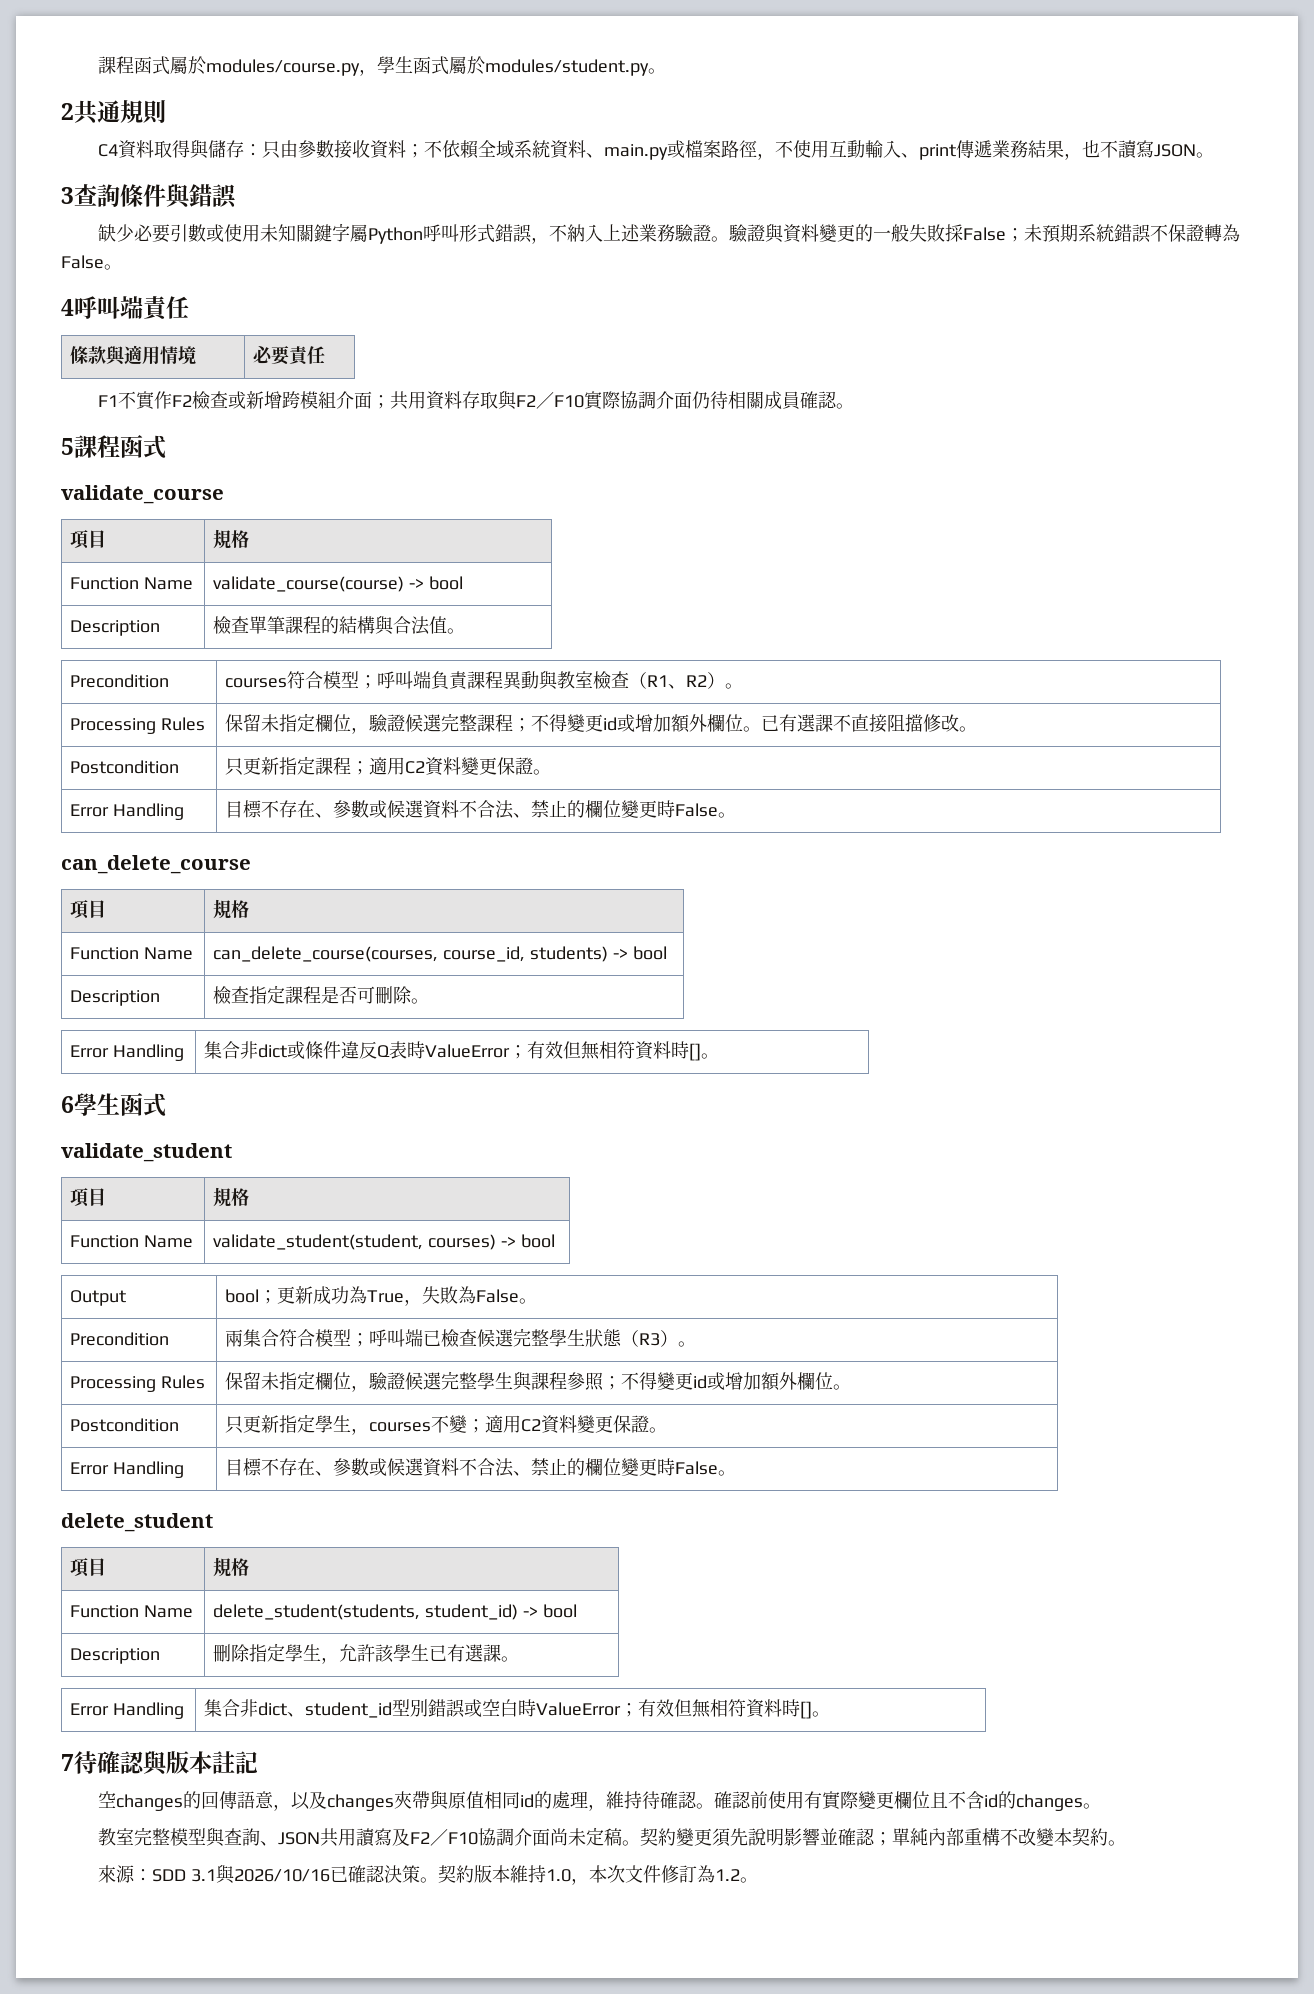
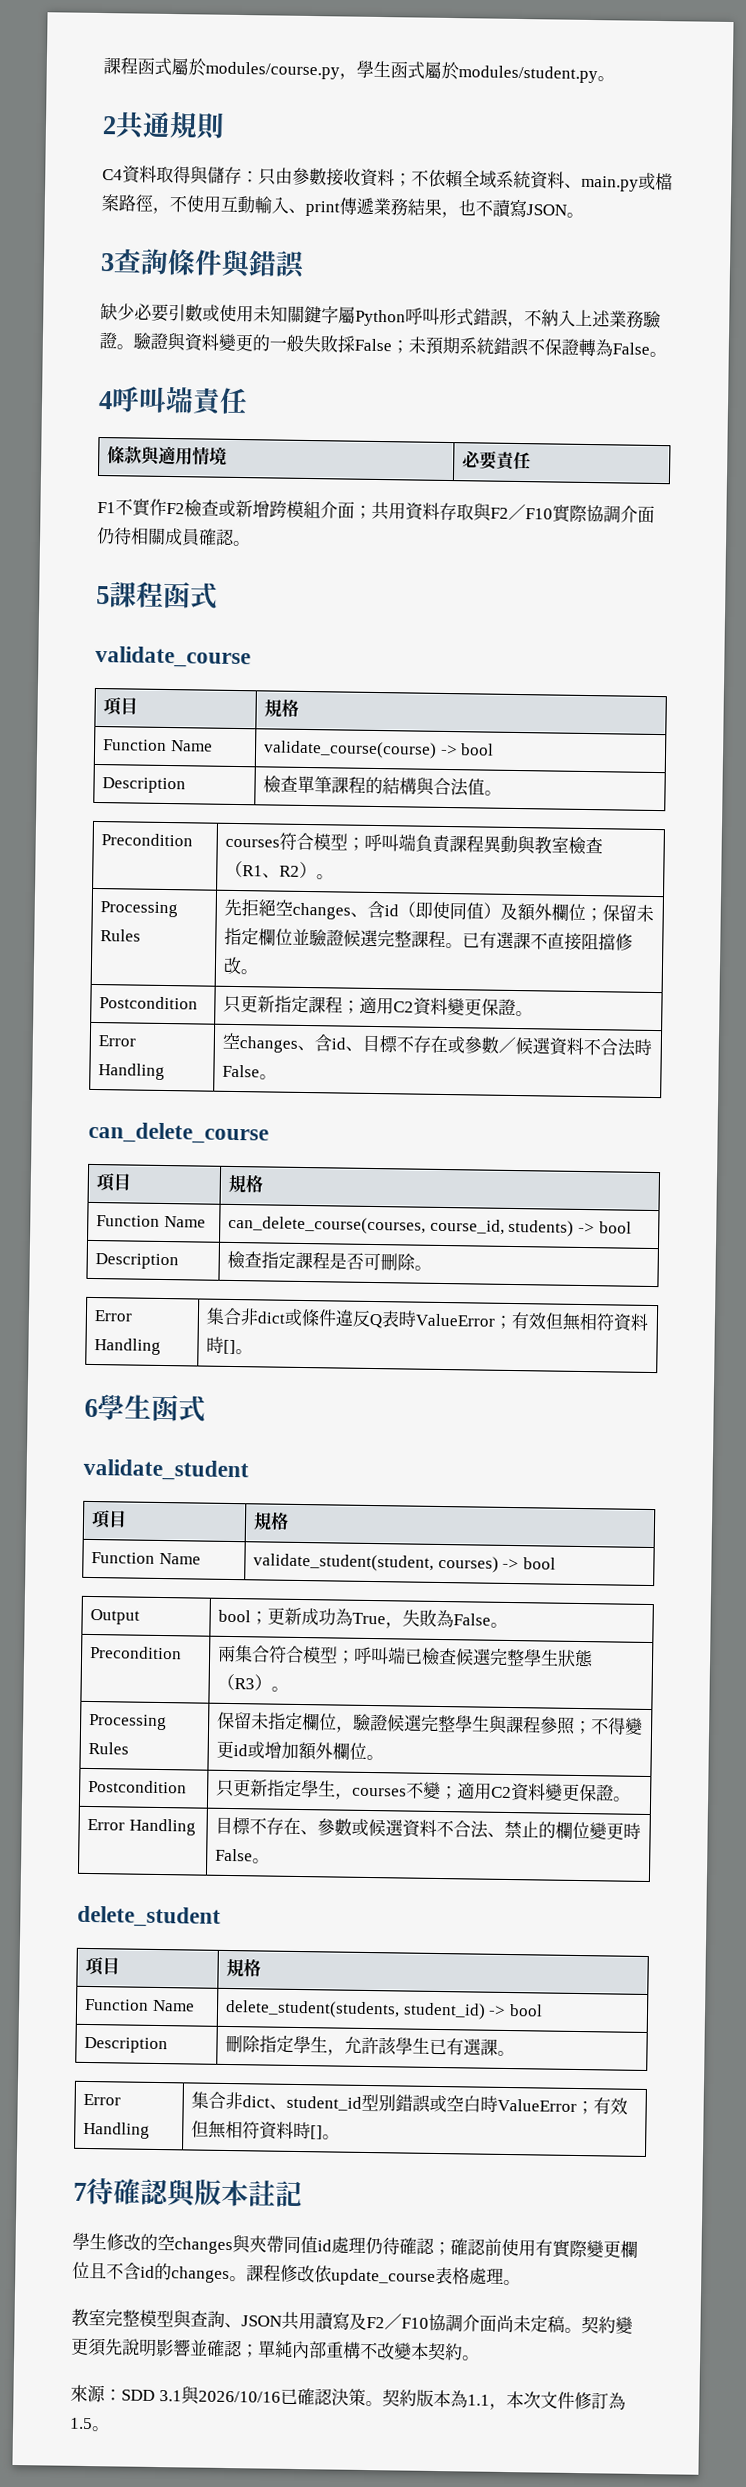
[225,713,370,734] 保留未指定欄位， -> [224,898,655,922] [224,927,311,946] 先拒絕空changes、含id（即使同值）及額外欄位；保留未指定欄位並
[513,714,744,733] ；不得變更id或增加額外欄位 -> (447, 939) none
[225,800,658,819] 目標不存在、參數或候選資料不合法、禁止的欄位變更 -> [222,1032,637,1057] 空changes、含id、目標不存在或參數／候選資料不合法
[97,1790,714,1811] 空changes的回傳語意，以及changes夾帶與原值相同id的處理，維持待確認。 -> [72,2232,451,2256] 學生修改的空changes與夾帶同值id處理仍待確認；
(1101, 1806) none -> [246,2264,521,2286] 課程修改依update_course表格處理。
[509,1865,571,1883] 維持1.0 -> [449,2390,490,2408] 為1.1
[714,1869,740,1881] 1.2 -> [70,2417,93,2430] 1.5

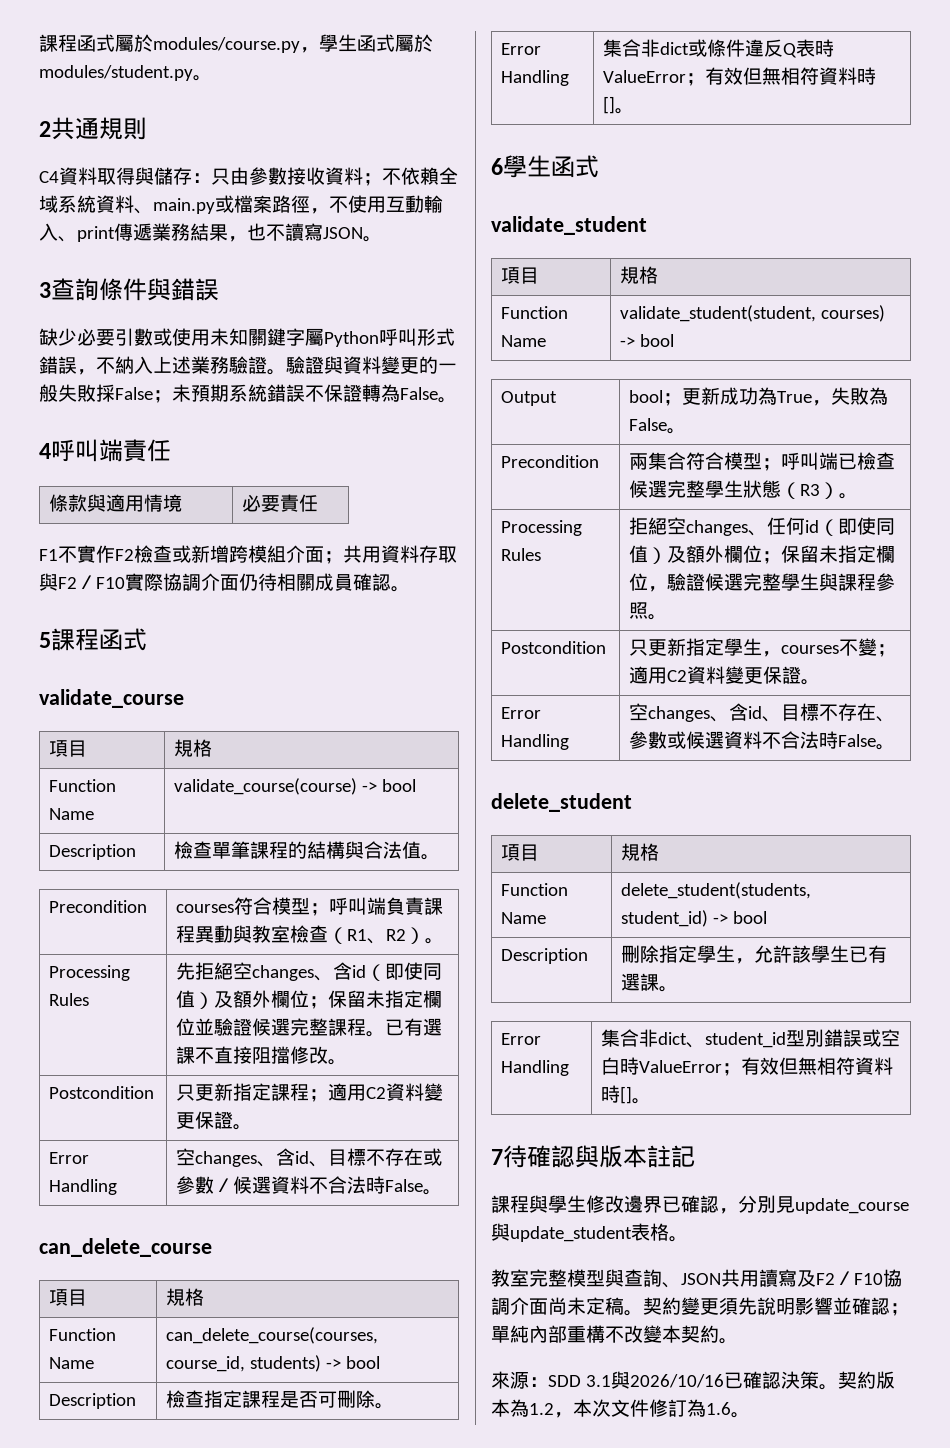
(130, 1748) none -> [629,517,896,536] [629,545,782,564] 拒絕空changes、任何id（即使同值）及額外欄位；
[574,1717,644,1735] [216,1740,368,1761] ；不得變更id或增加額外欄位 -> (649, 610) none
(196, 1827) none -> [629,703,782,722] 空changes、含id、
[487,1820,625,1840] 、禁止的欄位變更 -> (820, 740) none
(303, 2194) none -> [491,1195,548,1213] 課程與
[140,2233,638,2258] [72,2261,504,2286] 的空changes與夾帶同值id處理仍待確認；確認前使用有實際變更欄位且不含id的changes。課程修改依update_course表格處理 -> [624,1195,909,1214] [491,1223,669,1242] 邊界已確認，分別見update_course與update_student表格
[466,2394,490,2406] 1.1 -> [529,1403,554,1415] 1.2
[70,2417,93,2430] 1.5 -> [706,1402,731,1415] 1.6

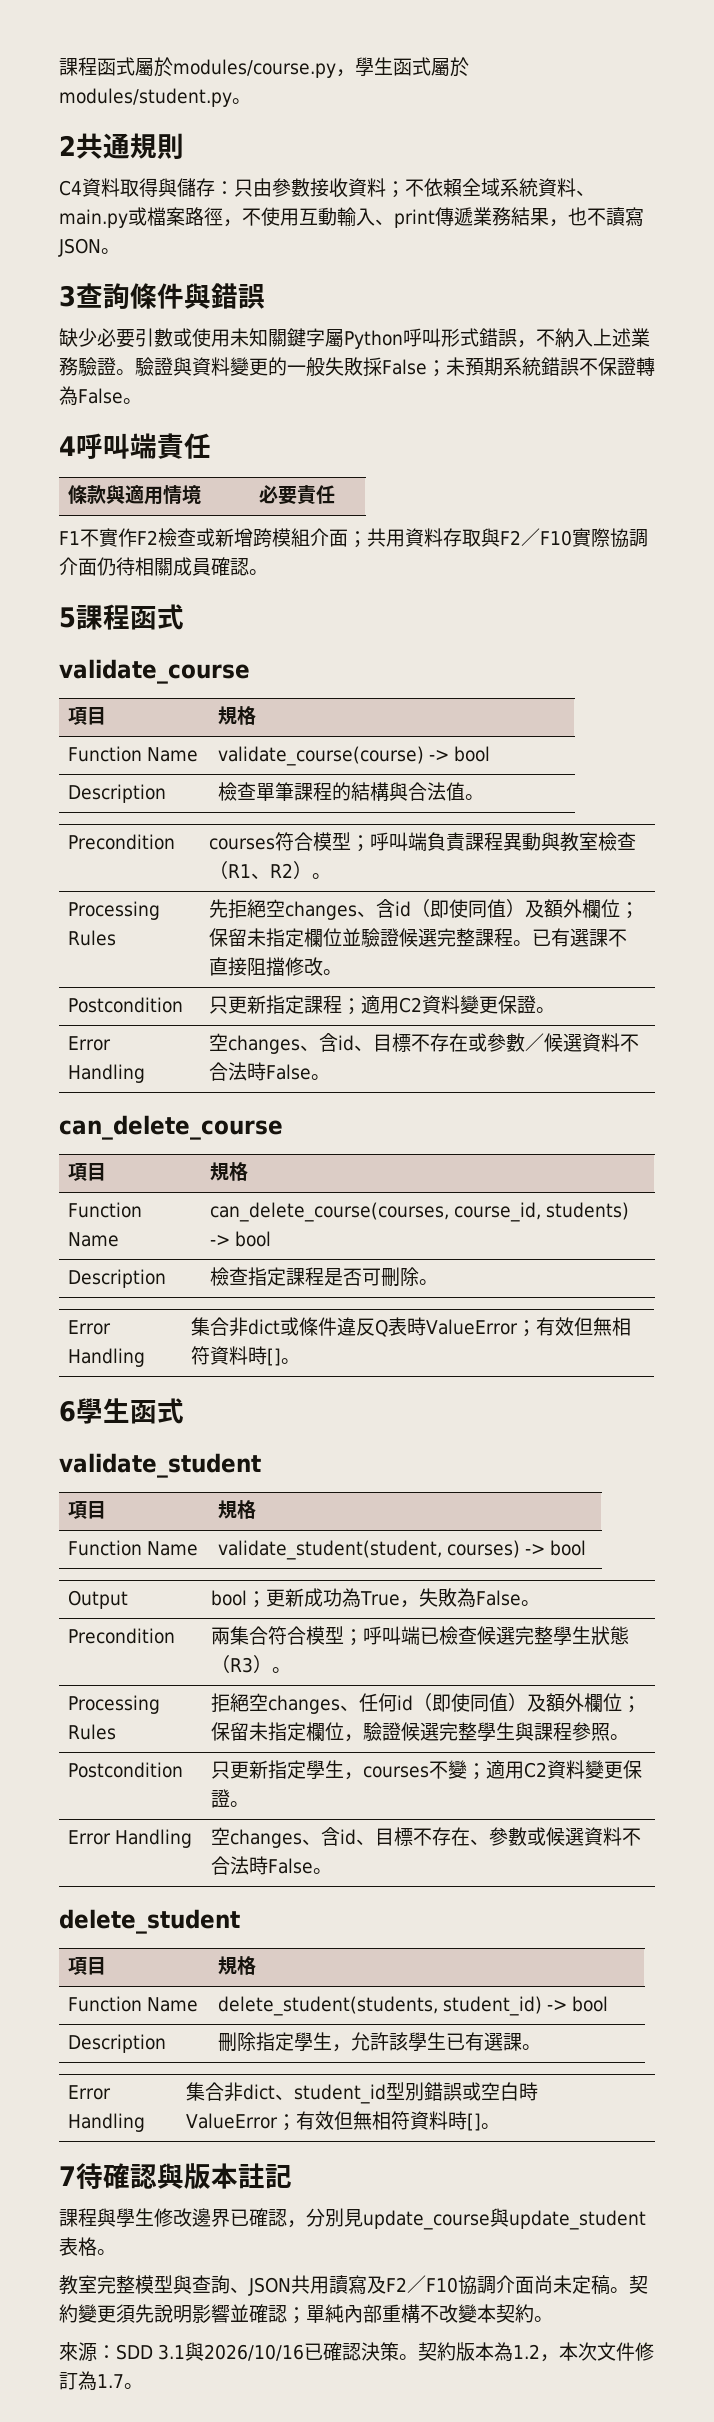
[706,1402,731,1415] 1.6 -> [97,2374,124,2388] 1.7

